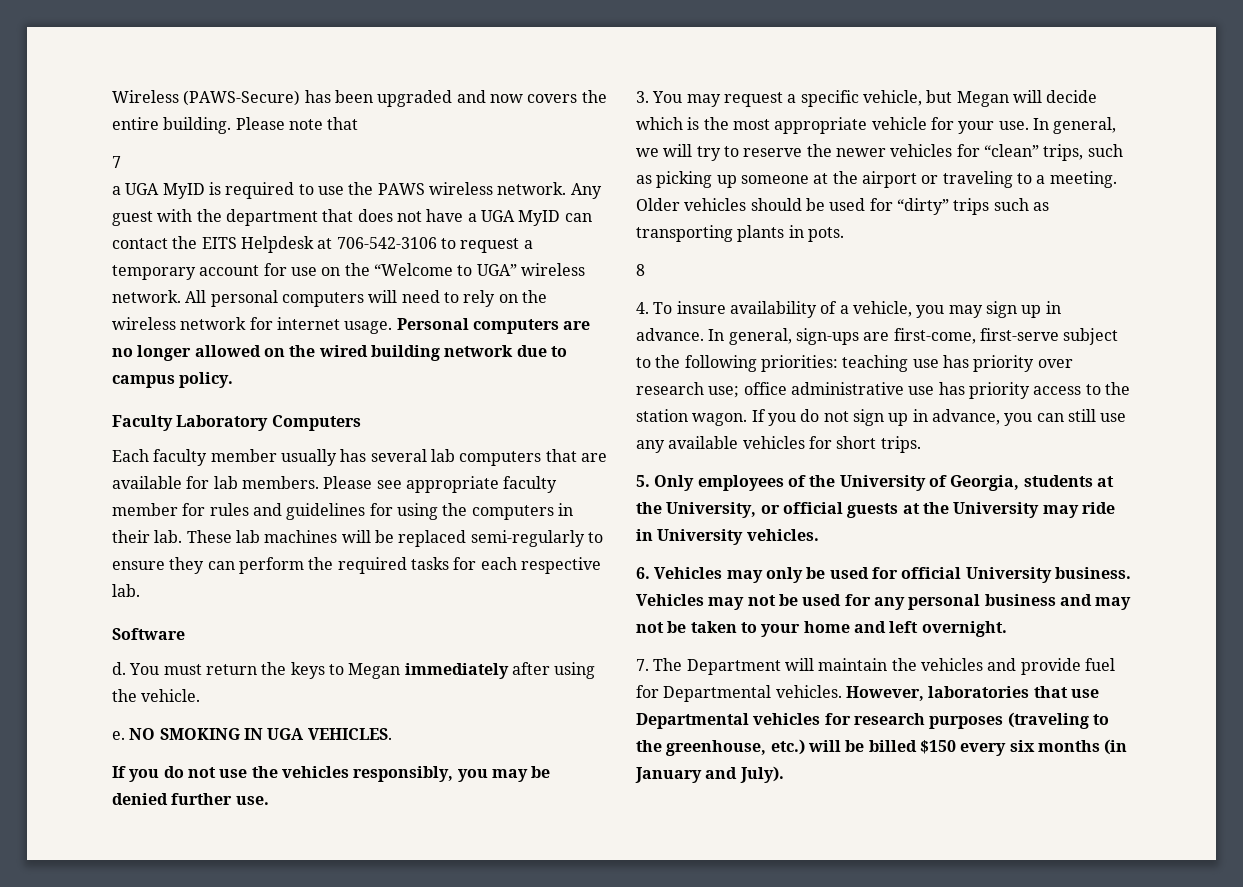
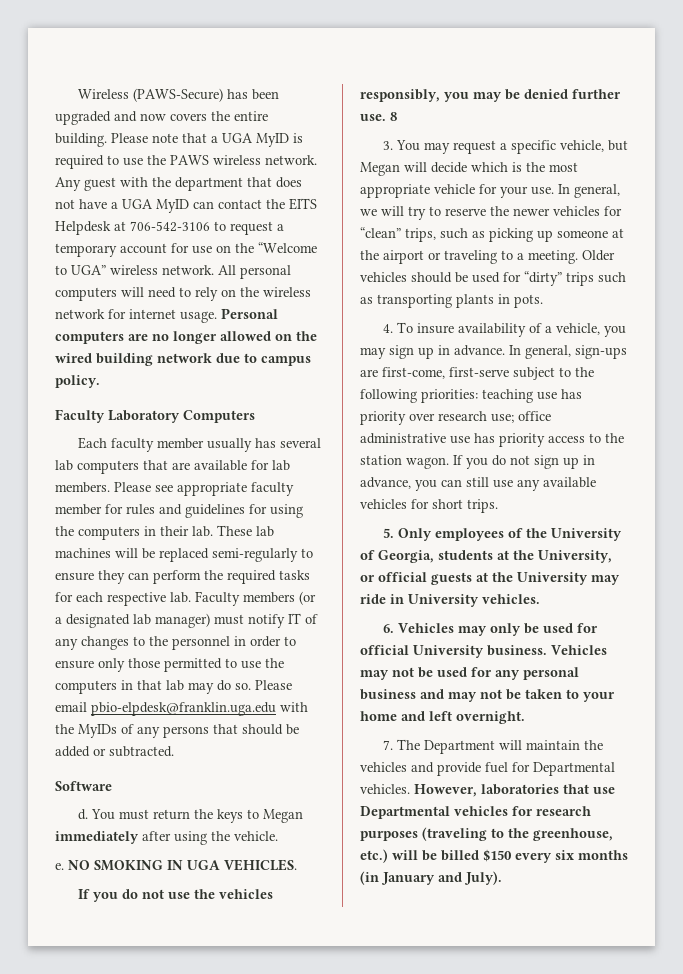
[112,156,121,168] // 7 // -> (207, 138) none
(140, 590) none -> [195,591,316,606] [55,613,318,628] [55,636,296,650] [55,658,284,672] [55,680,292,694] [55,702,308,716] [55,724,299,738] [55,746,174,757] Faculty members (or a designated lab manager) must notify IT of any changes to the personnel in order to ensure only those permitted to use the computers in that lab may do so. Please email pbio-elpdesk@franklin.uga.edu with the MyIDs of any persons that should be added or subtracted.
(269, 800) none -> [390,112,397,121] 8
[636,264,645,276] // 8 -> (543, 301) none

